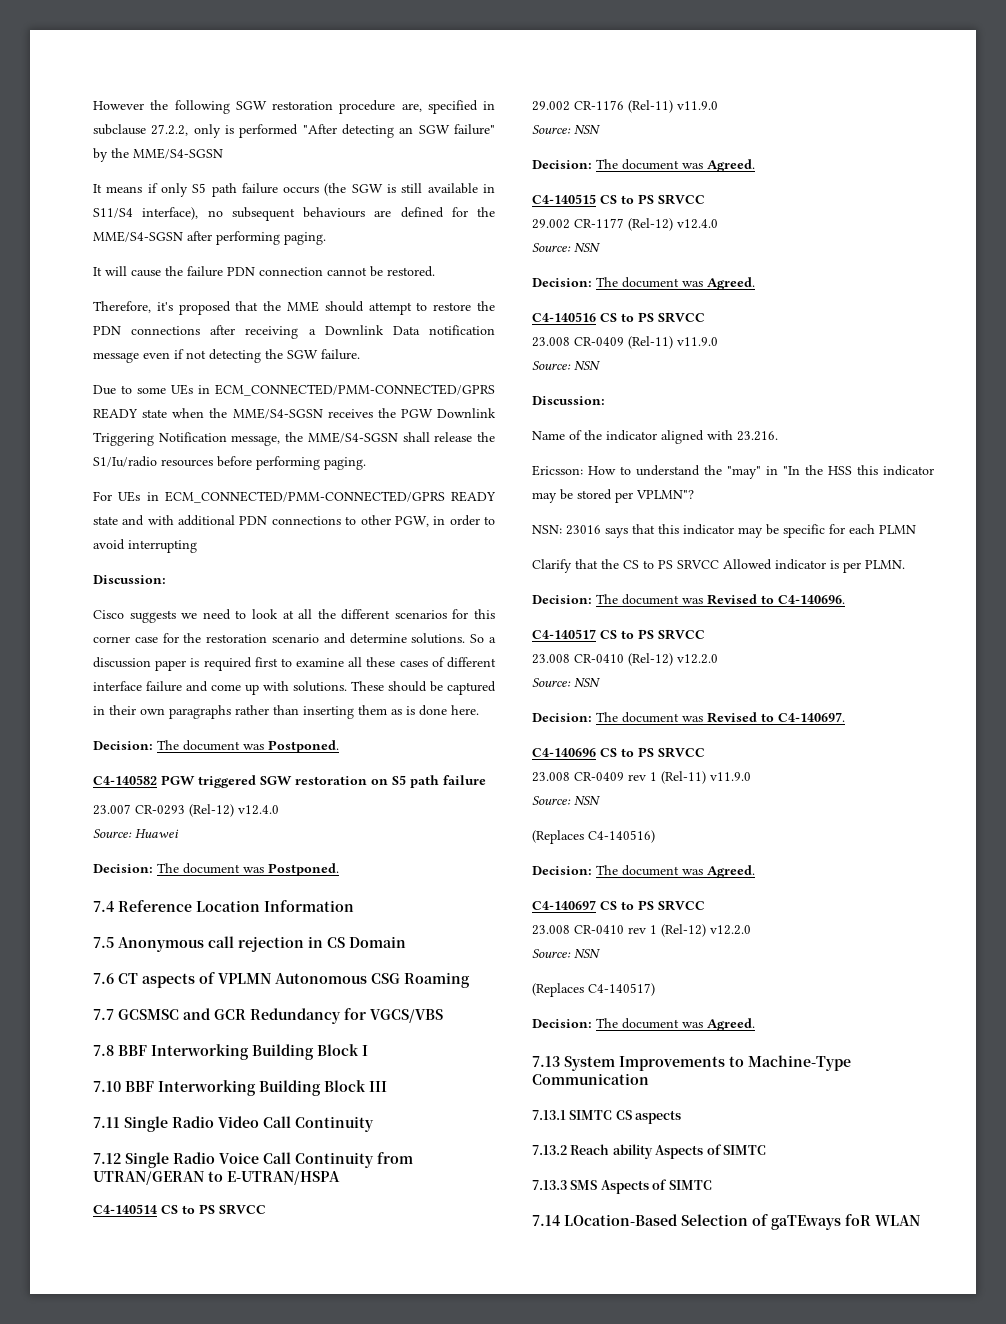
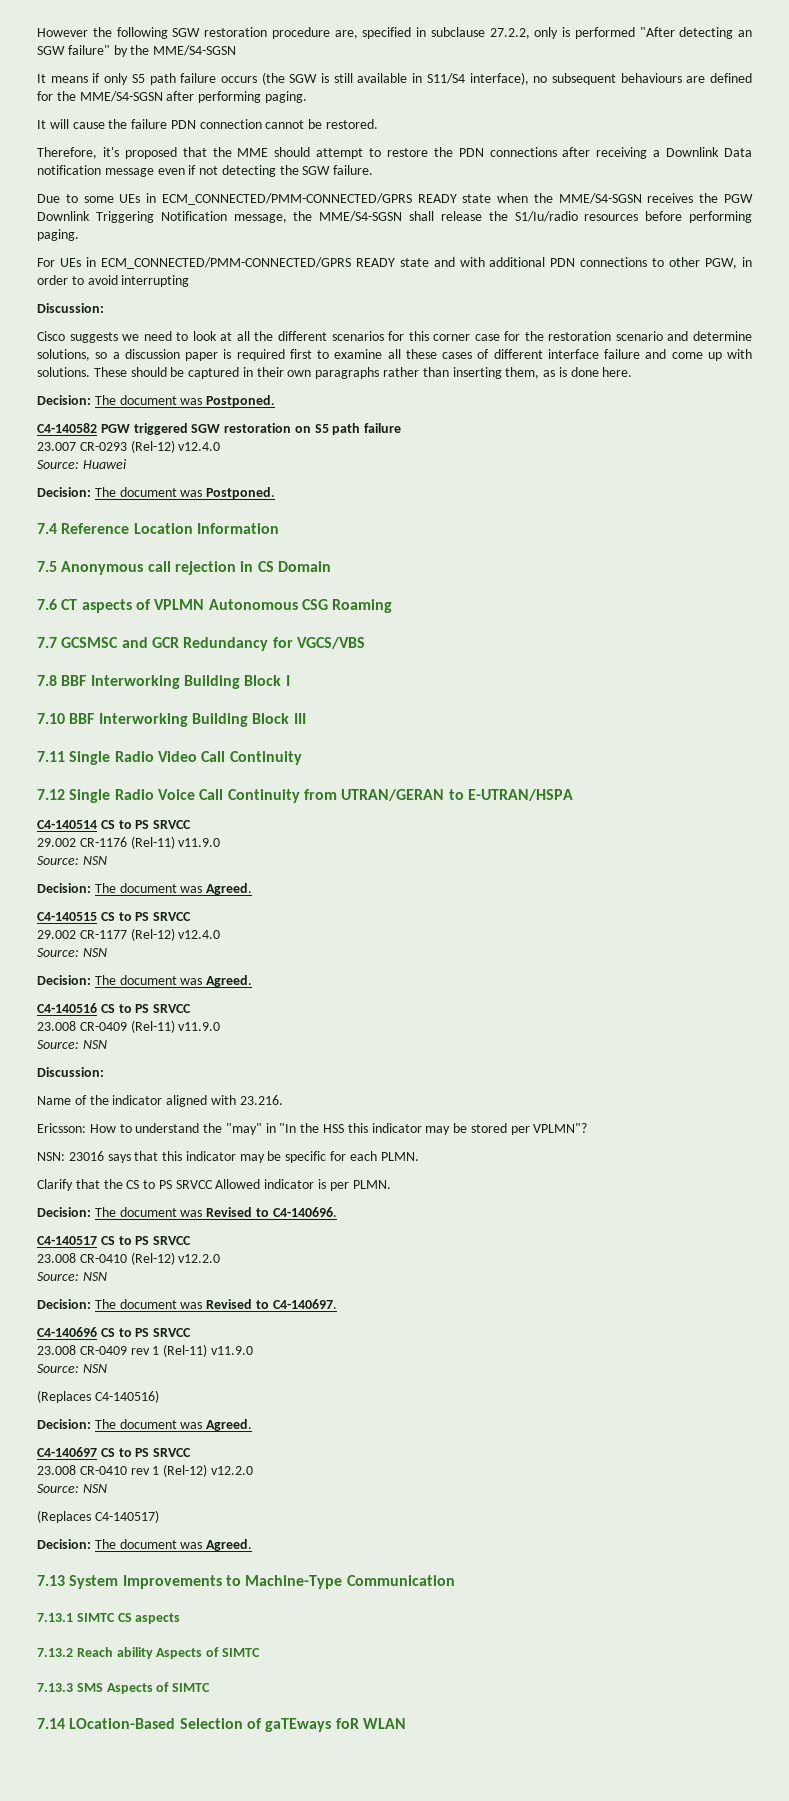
[411,633,485,644] solutions. So -> [37,349,108,361] solutions, so
[358,705,387,715] them -> [505,367,540,379] them,
[879,525,916,534] PLMN -> [380,1152,419,1161] PLMN.

